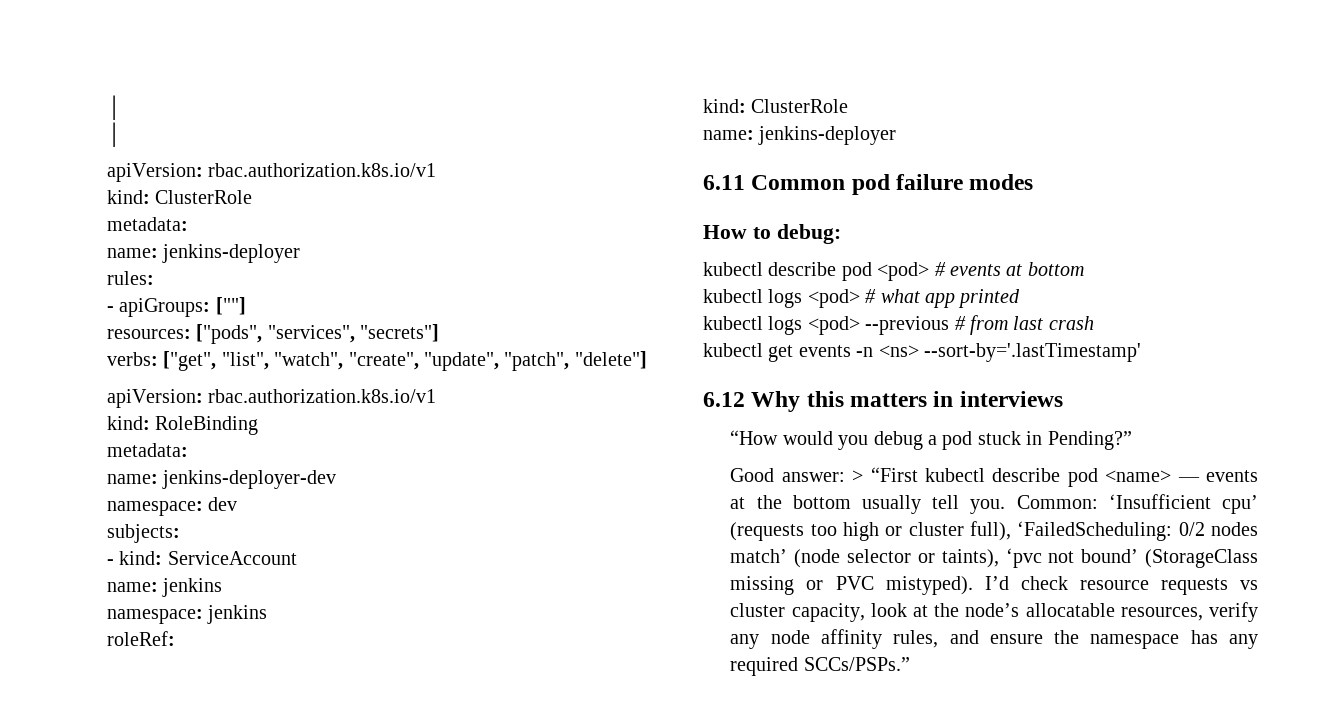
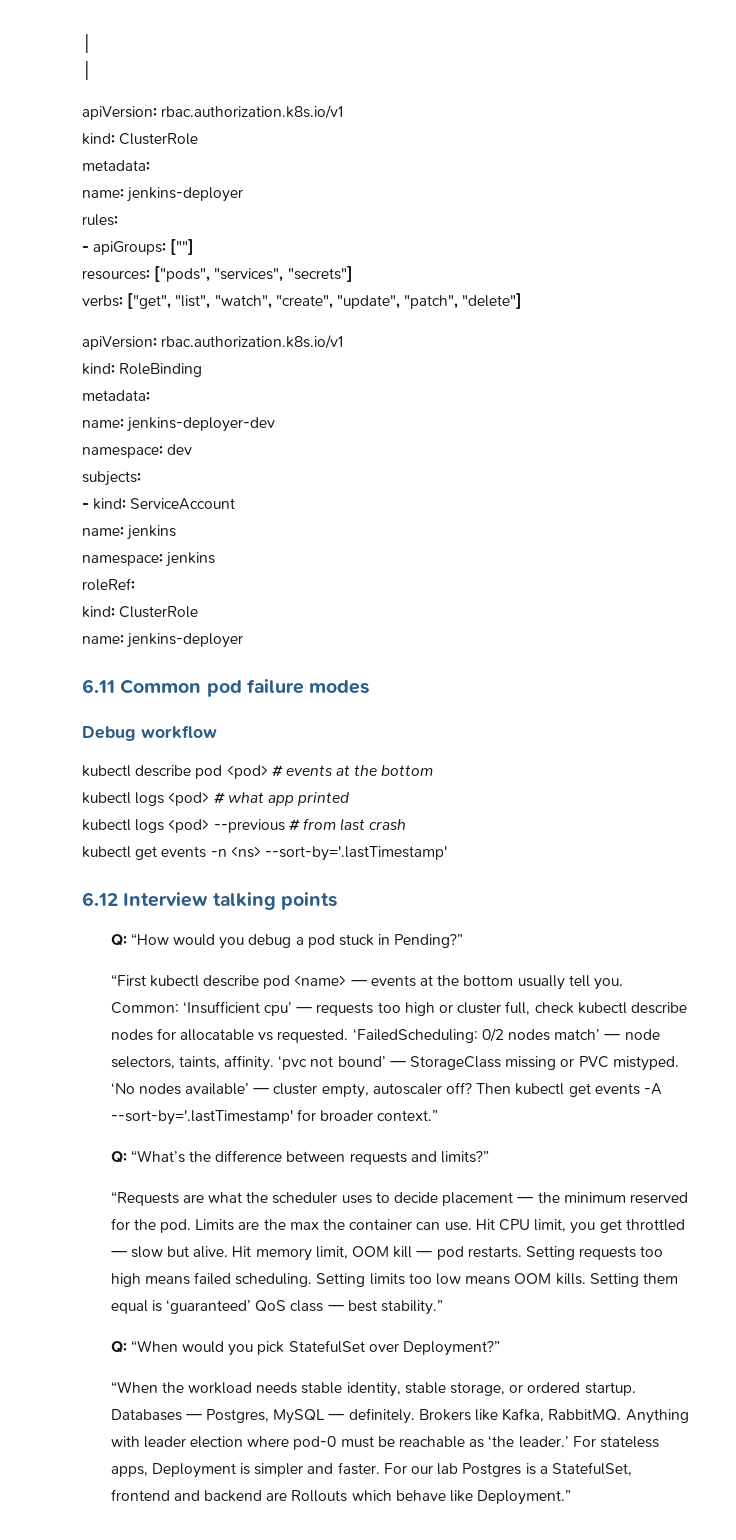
[703,224,841,244] How to debug: -> [82,725,217,741] Debug workflow
(1023, 270) none -> [354,765,378,776] the
[751,391,1063,412] Why this matters in interviews // -> [123,892,337,910] [110,934,127,946] Interview talking points // Q:
[730,468,864,482] Good answer: > -> (464, 941) none
[730,522,805,541] (requests -> [296,1002,374,1016] — requests
[970,521,1258,541] [730,549,999,568] full), ‘FailedScheduling: 0/2 nodes match’ (node selector or taints), -> [505,1001,687,1015] [110,1028,660,1043] [110,1055,275,1071] full, check kubectl describe nodes for allocatable vs requested. ‘FailedScheduling: 0/2 nodes match’ — node selectors, taints, affinity.
[1145,549,1258,568] (StorageClass -> [389,1056,502,1070] — StorageClass
[885,576,1258,595] [730,602,1258,622] [730,629,1258,649] [730,657,910,676] mistyped). I’d check resource requests vs cluster capacity, look at the node’s allocatable resources, verify any node affinity rules, and ensure the namespace has any required SCCs/PSPs.” -> [612,1056,679,1071] [110,1082,662,1098] [110,1109,439,1125] [110,1150,490,1165] [110,1191,688,1206] [110,1218,685,1234] [110,1246,664,1261] [110,1272,678,1287] [110,1299,444,1315] [110,1340,501,1356] [110,1381,636,1397] [110,1408,689,1424] [110,1435,659,1450] [110,1462,632,1478] [110,1489,572,1505] mistyped. ‘No nodes available’ — cluster empty, autoscaler off? Then kubectl get events -A --sort-by='.lastTimestamp' for broader context.” // Q: “What’s the difference between requests and limits?” // “Requests are what the scheduler uses to decide placement — the minimum reserved for the pod. Limits are the max the container can use. Hit CPU limit, you get throttled — slow but alive. Hit memory limit, OOM kill — pod restarts. Setting requests too high means failed scheduling. Setting limits too low means OOM kills. Setting them equal is ‘guaranteed’ QoS class — best stability.” // Q: “When would you pick StatefulSet over Deployment?” // “When the workload needs stable identity, stable storage, or ordered startup. Databases — Postgres, MySQL — definitely. Brokers like Kafka, RabbitMQ. Anything with leader election where pod-0 must be reachable as ‘the leader.’ For stateless apps, Deployment is simpler and faster. For our lab Postgres is a StatefulSet, frontend and backend are Rollouts which behave like Deployment.”

